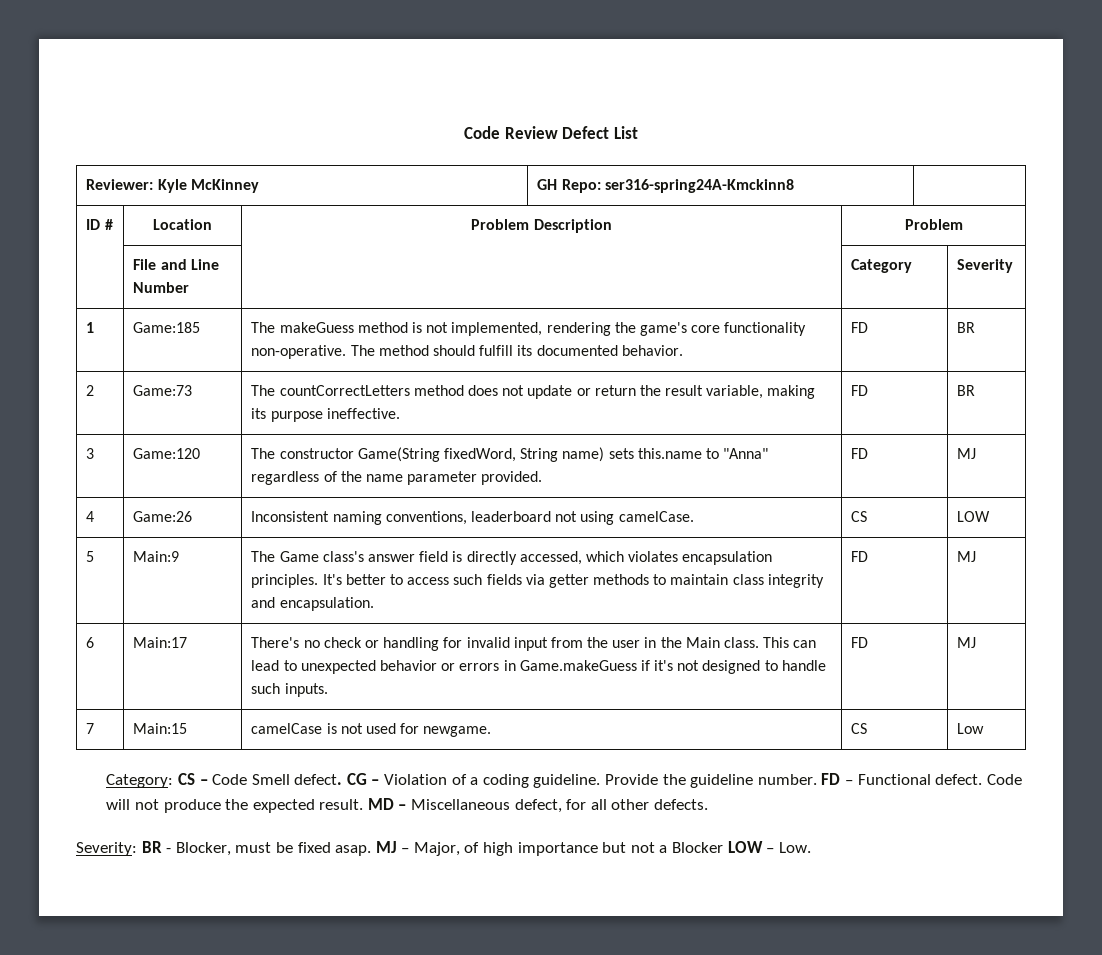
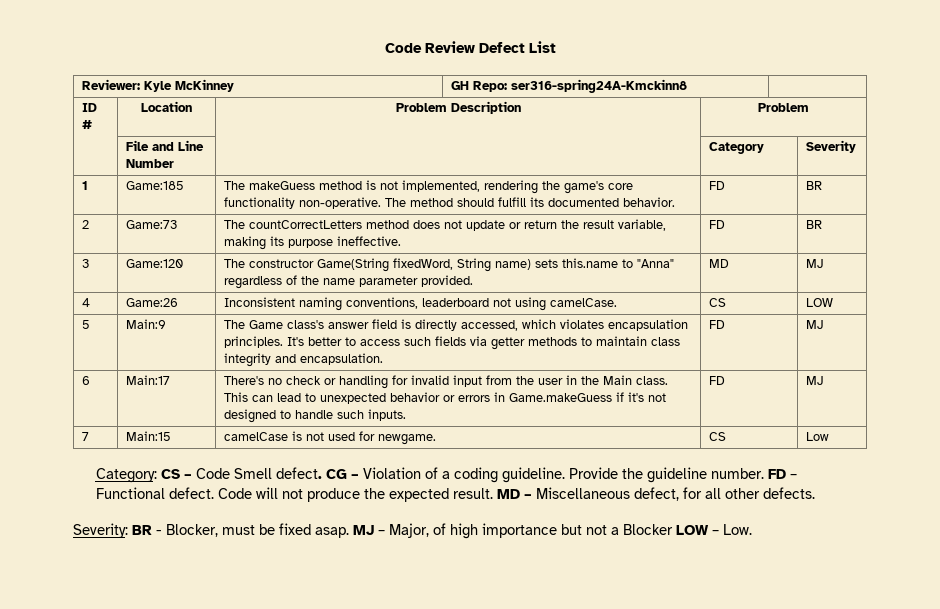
[851,448,869,459] FD -> [708,259,729,268] MD

